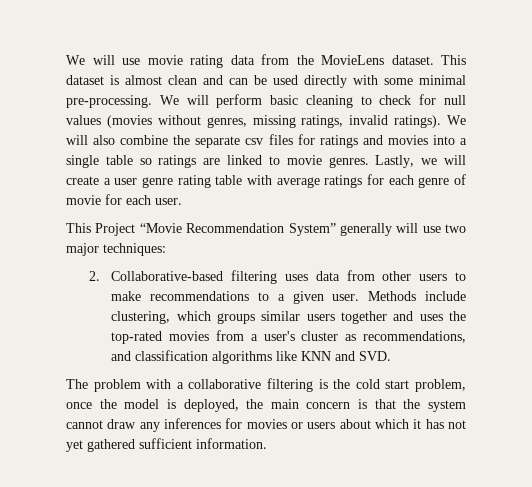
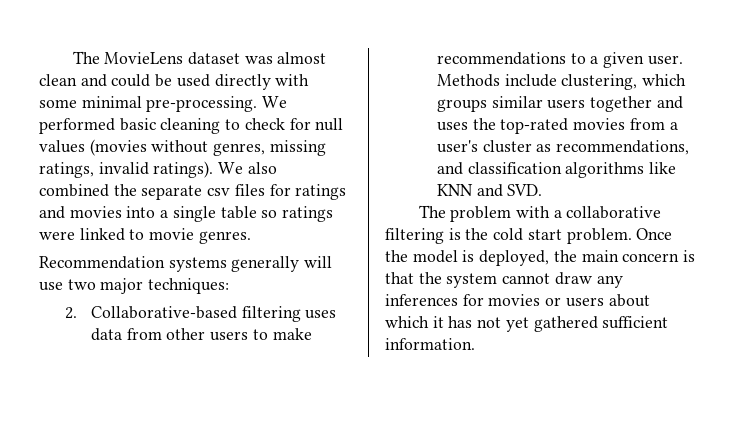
[66,54,466,68] [66,75,119,85] We will use movie rating data from the MovieLens dataset. This dataset is -> [72,51,273,65] The MovieLens dataset was
[229,78,248,85] can -> [111,74,151,87] could
[186,94,263,108] will perform -> [39,118,115,134] performed
[66,135,169,145] will also combine -> [247,162,277,174] [39,184,109,197] also combined
[203,158,221,165] are -> [39,231,75,240] were
[375,155,466,168] [66,174,467,188] [66,194,182,205] [66,223,336,236] Lastly, we will create a user genre rating table with average ratings for each genre of movie for each user. // This Project “Movie Recommendation System” -> [39,256,227,272] // Recommendation systems
[415,379,467,392] [66,402,92,409] problem, once -> [566,228,673,244] problem. Once

